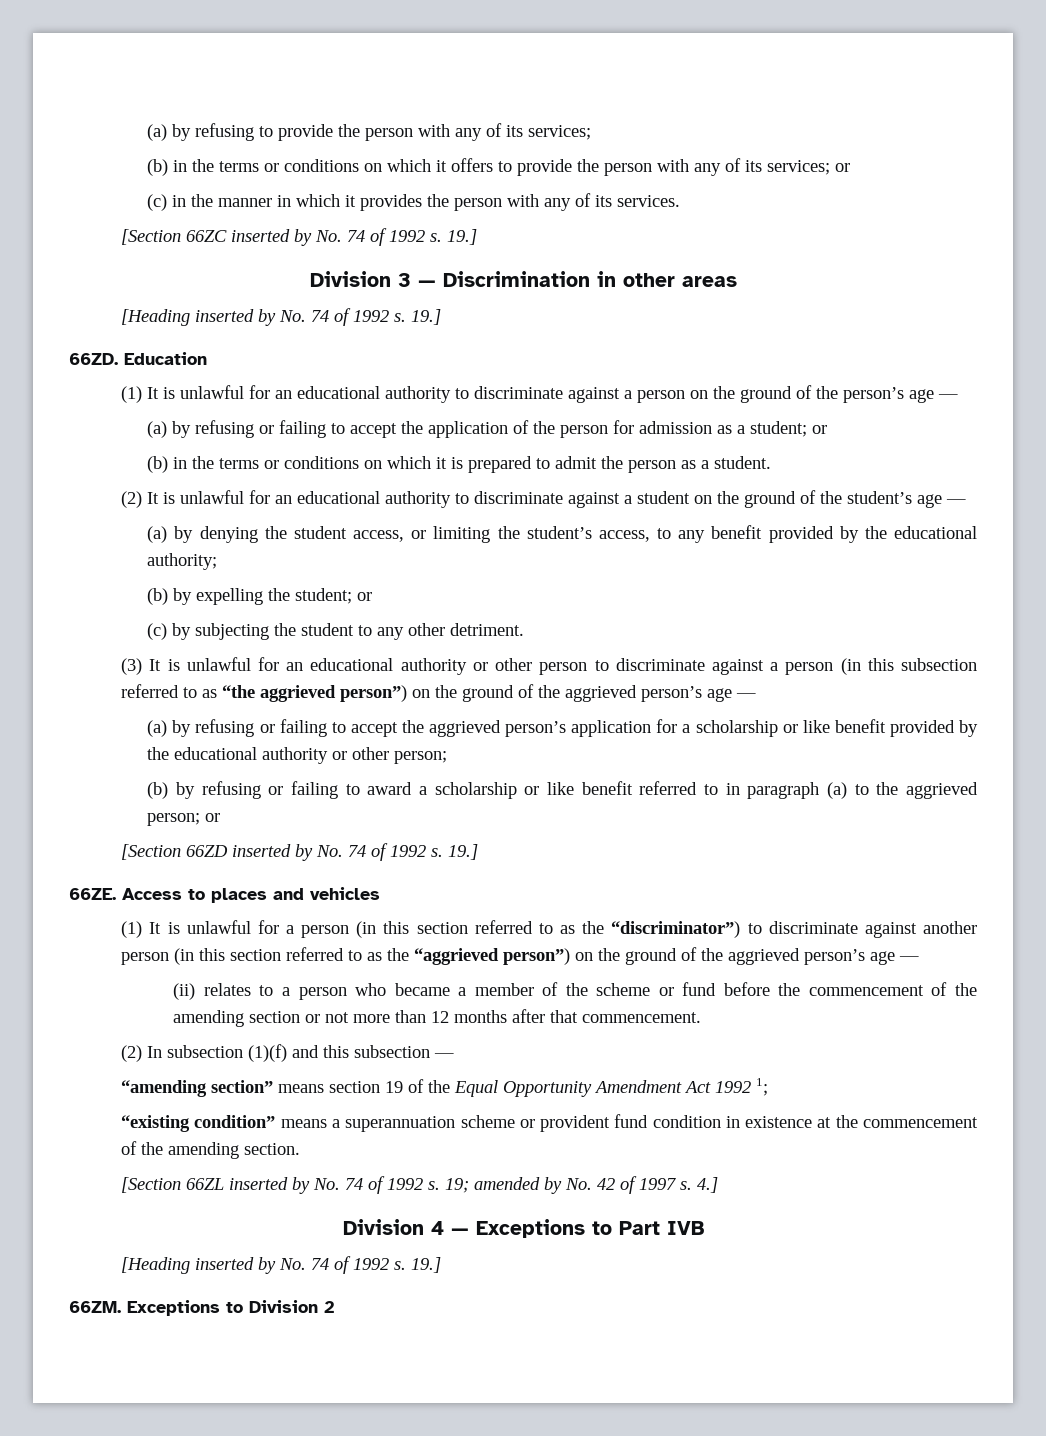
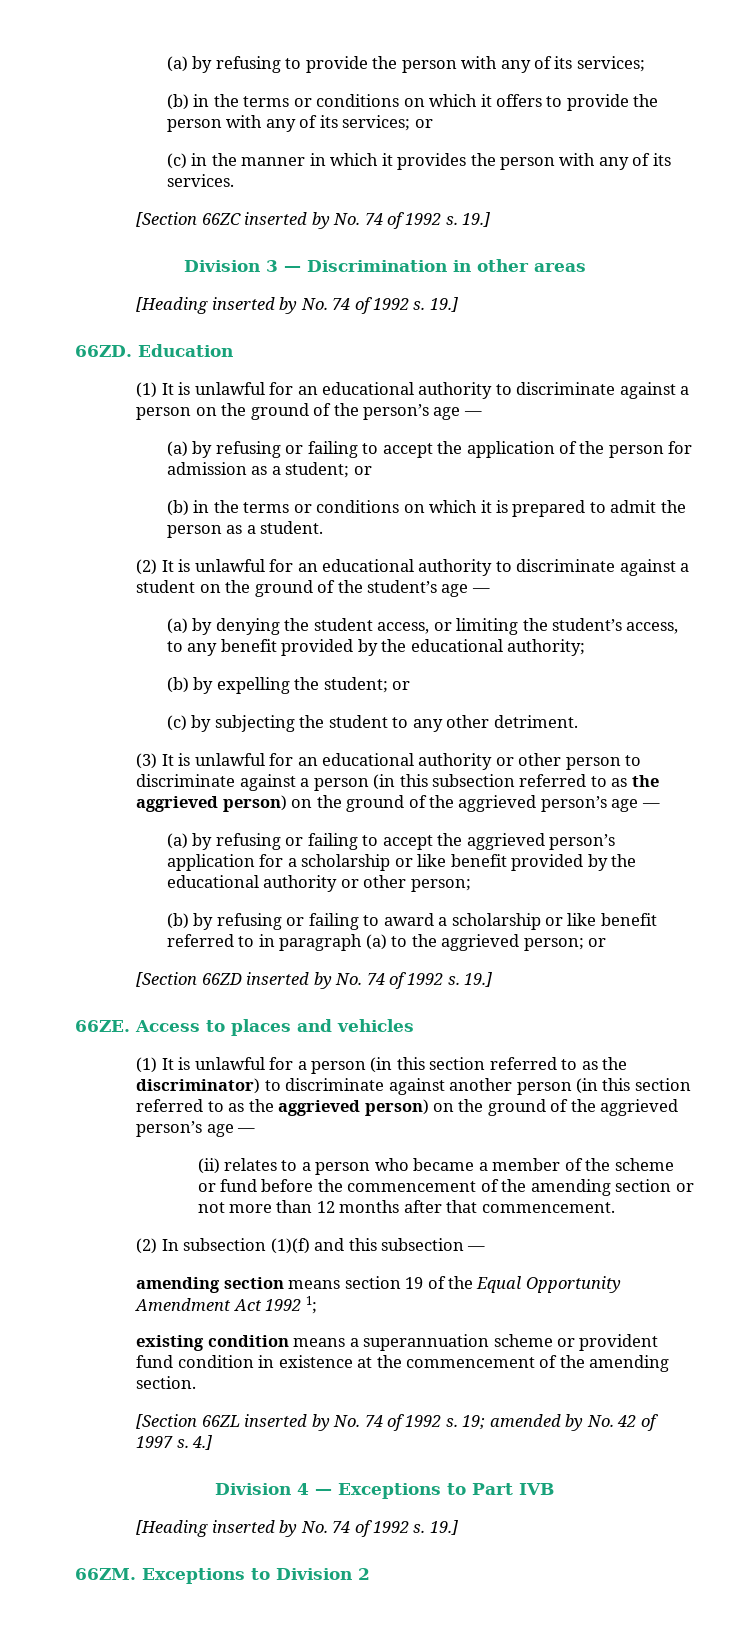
[222,685,408,702] “the aggrieved person”) -> [631,775,659,787] [136,795,287,812] the aggrieved person)
[611,921,741,938] “discriminator”) -> [136,1078,261,1094] discriminator)
[414,948,571,965] “aggrieved person”) -> [278,1099,429,1116] aggrieved person)
[121,1080,274,1097] “amending section” -> [136,1277,284,1293] amending section
[121,1115,276,1132] “existing condition” -> [136,1335,289,1351] existing condition

